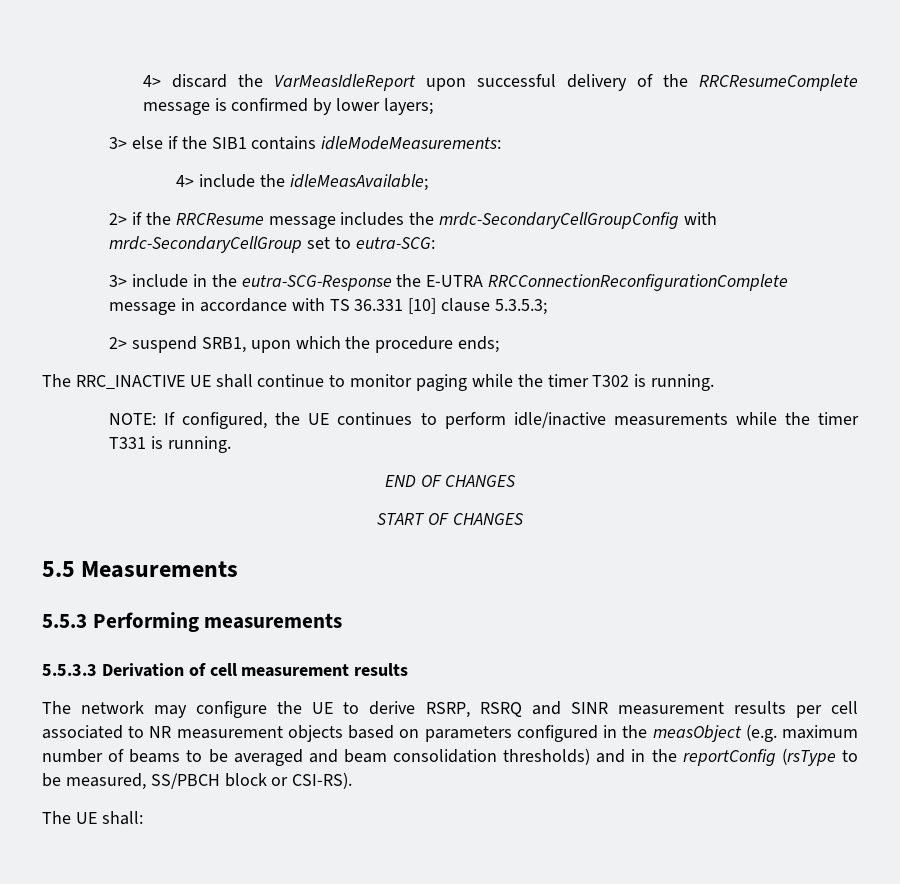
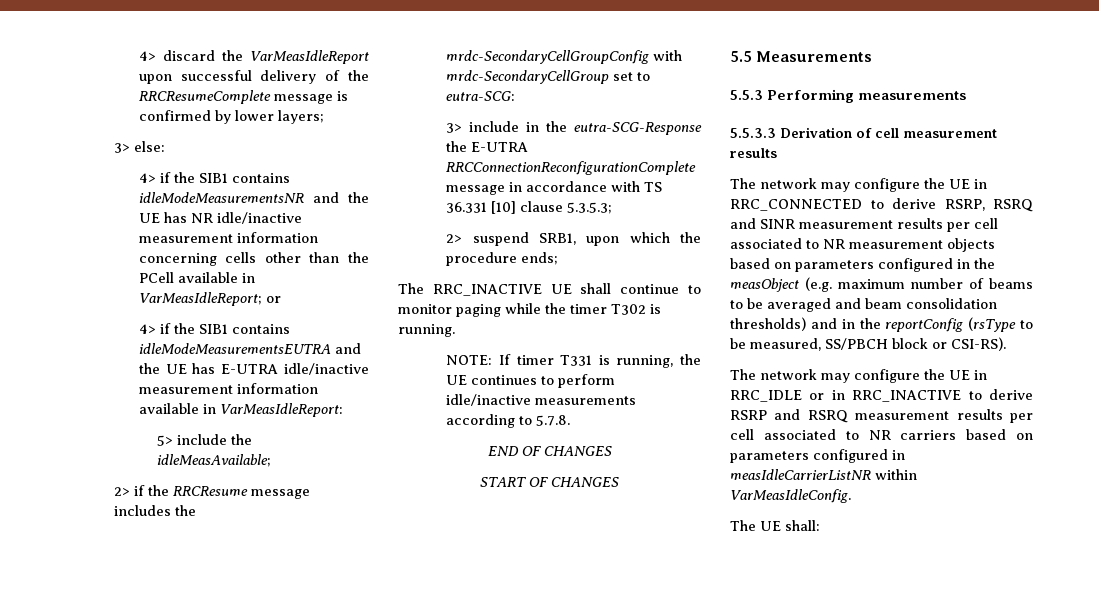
[131,136,502,150] [176,175,195,187] else if the SIB1 contains idleModeMeasurements: // 4> -> [134,141,166,152] [138,172,290,183] [138,192,369,203] [138,212,302,224] [138,232,318,243] [138,252,369,266] [138,272,255,283] [138,292,281,306] [138,323,290,334] [138,343,361,354] [138,363,369,375] [138,383,318,394] [138,403,343,417] [156,435,173,446] else: // 4> if the SIB1 contains idleModeMeasurementsNR and the UE has NR idle/inactive measurement information concerning cells other than the PCell available in VarMeasIdleReport; or // 4> if the SIB1 contains idleModeMeasurementsEUTRA and the UE has E-UTRA idle/inactive measurement information available in VarMeasIdleReport: // 5>
[182,412,268,429] configured, -> [516,355,674,368] timer T331 is running,
[735,412,860,425] [109,436,231,453] while the timer T331 is running. -> [446,414,571,428] according to 5.7.8.
(334, 708) none -> [974,179,987,189] [730,199,862,211] in RRC_CONNECTED
(353, 780) none -> [730,369,987,383] [730,389,1033,402] [730,409,1033,423] [730,429,1033,440] [730,449,905,463] [730,469,917,480] [730,489,851,503] // The network may configure the UE in RRC_IDLE or in RRC_INACTIVE to derive RSRP and RSRQ measurement results per cell associated to NR carriers based on parameters configured in measIdleCarrierListNR within VarMeasIdleConfig.

